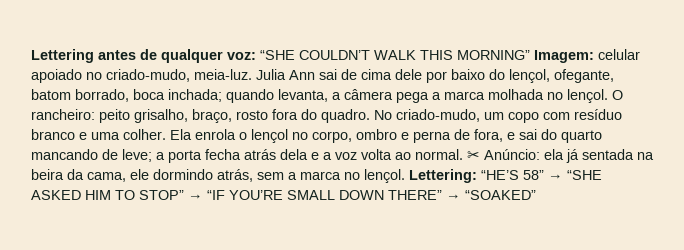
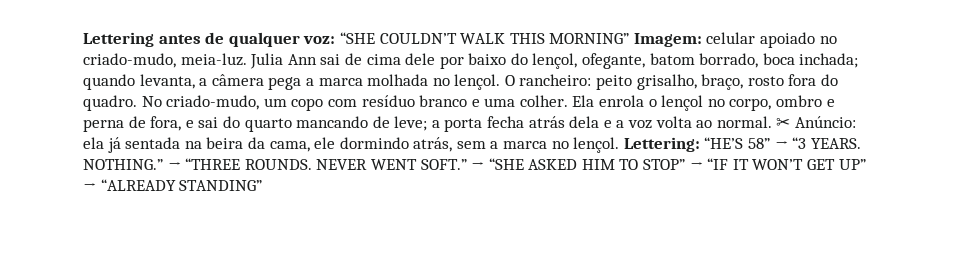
(563, 177) none -> [792,137,861,149] [83,158,485,170] “3 YEARS. NOTHING.” → “THREE ROUNDS. NEVER WENT SOFT.” →
[229,190,536,200] YOU’RE SMALL DOWN THERE” → “SOAKED” -> [732,159,866,170] [83,179,263,191] IT WON’T GET UP” → “ALREADY STANDING”

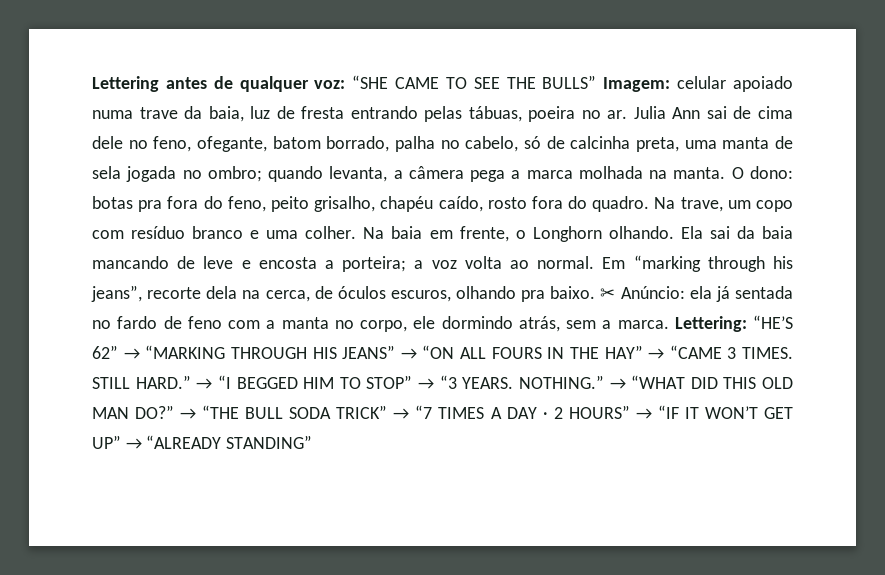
[379,32,837,48] [83,53,247,68] COULDN’T WALK THIS MORNING” Imagem: celular apoiado no criado-mudo, meia-luz. -> [395,75,793,92] [92,106,628,122] CAME TO SEE THE BULLS” Imagem: celular apoiado numa trave da baia, luz de fresta entrando pelas tábuas, poeira no ar.
[439,53,859,69] por baixo do lençol, ofegante, batom borrado, boca inchada; -> [128,136,793,152] [92,166,262,182] no feno, ofegante, batom borrado, palha no cabelo, só de calcinha preta, uma manta de sela jogada no ombro;
[432,74,744,90] no lençol. O rancheiro: peito grisalho, braço, -> [649,166,793,179] [92,196,483,212] na manta. O dono: botas pra fora do feno, peito grisalho, chapéu caído,
[141,95,260,110] No criado-mudo, -> [654,197,723,212] Na trave,
[572,95,835,111] [83,116,612,132] Ela enrola o lençol no corpo, ombro e perna de fora, e sai do quarto mancando de leve; a porta fecha atrás dela e -> [363,226,793,242] [92,256,407,272] Na baia em frente, o Longhorn olhando. Ela sai da baia mancando de leve e encosta a porteira;
(772, 122) none -> [602,255,793,272] [91,285,596,302] Em “marking through his jeans”, recorte dela na cerca, de óculos escuros, olhando pra baixo.
[184,137,310,152] na beira da cama, -> [92,316,407,332] no fardo de feno com a manta no corpo,
[503,137,771,153] marca no lençol. Lettering: “HE’S 58” -> [617,315,793,332] [92,345,793,359] [92,375,413,389] marca. Lettering: “HE’S 62” → “MARKING THROUGH HIS JEANS” → “ON ALL FOURS IN THE HAY” → “CAME 3 TIMES. STILL HARD.” → “I BEGGED HIM TO STOP”
[185,158,686,170] “THREE ROUNDS. NEVER WENT SOFT.” → “SHE ASKED HIM TO STOP” -> [631,375,793,389] [92,405,630,419] “WHAT DID THIS OLD MAN DO?” → “THE BULL SODA TRICK” → “7 TIMES A DAY · 2 HOURS”

